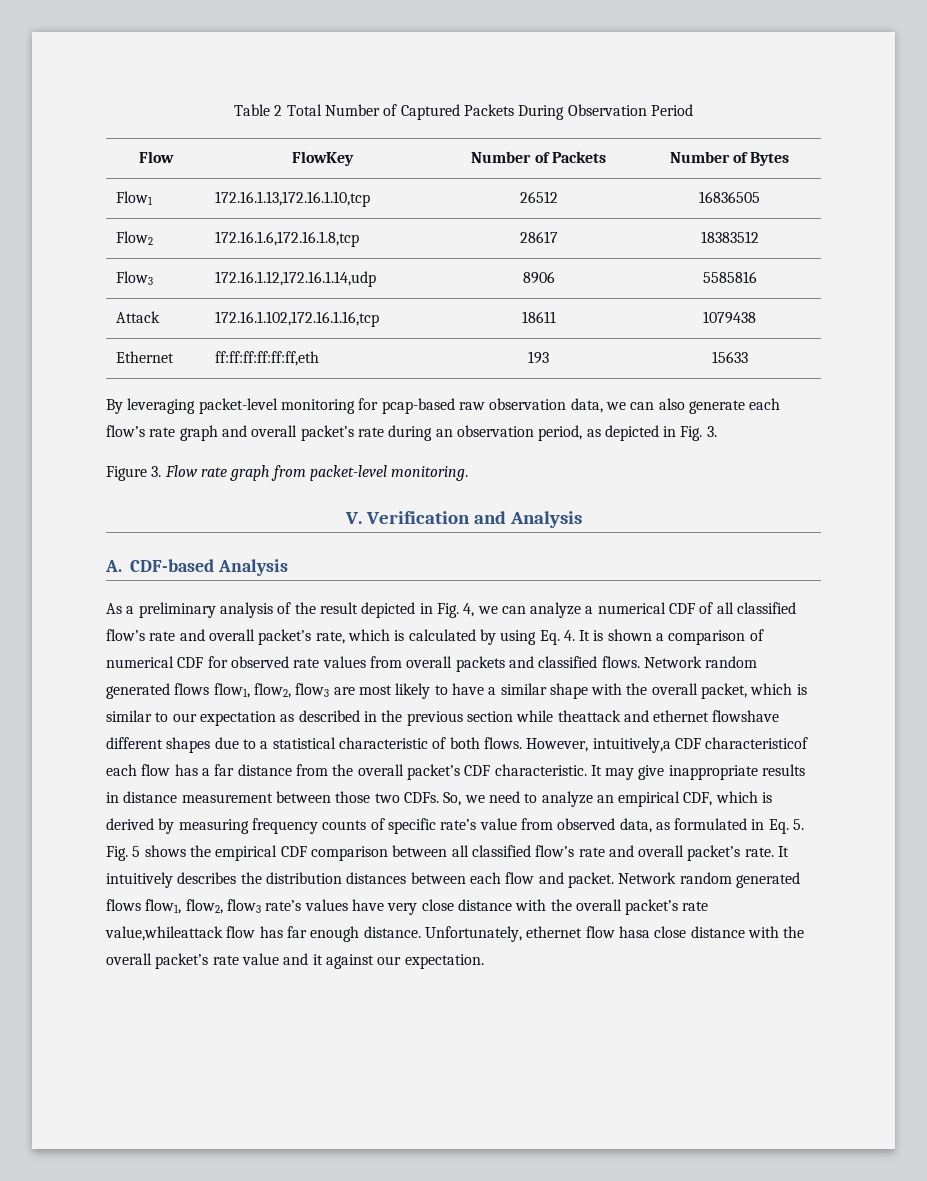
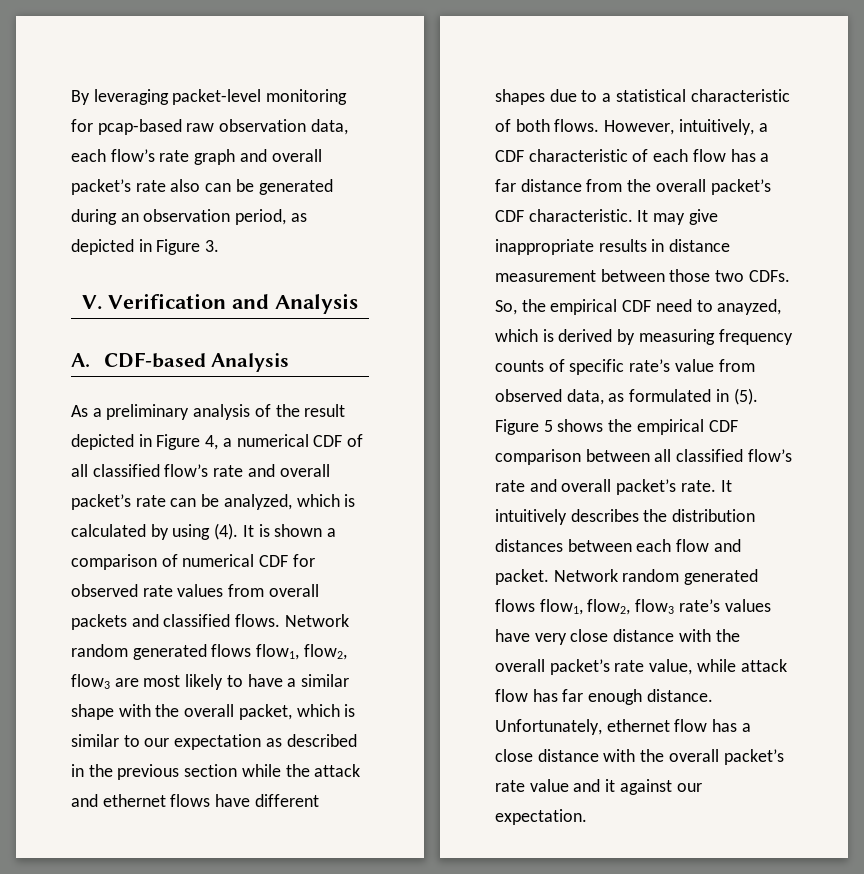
[234,104,693,120] [139,151,174,163] [291,151,354,166] [471,151,606,163] [669,151,790,166] [116,191,154,205] [215,191,371,207] [519,191,558,203] [699,191,760,203] [116,231,154,245] [215,231,360,247] [519,231,558,243] [700,231,759,243] [116,271,154,285] [215,271,377,287] [522,271,555,284] [702,271,757,283] [116,311,161,323] [215,311,380,327] [521,311,556,323] [703,311,756,324] [116,351,175,363] [215,351,320,366] [528,351,549,364] [711,351,748,363] Table 2 Total Number of Captured Packets During Observation Period // Flow | FlowKey | Number of Packets | Number of Bytes // Flow1 | 172.16.1.13,172.16.1.10,tcp | 26512 | 16836505 // Flow2 | 172.16.1.6,172.16.1.8,tcp | 28617 | 18383512 // Flow3 | 172.16.1.12,172.16.1.14,udp | 8906 | 5585816 // Attack | 172.16.1.102,172.16.1.16,tcp | 18611 | 1079438 // Ethernet | ff:ff:ff:ff:ff:ff,eth | 193 | 15633 // -> (71, 97) none
[605,398,745,414] we can also generate -> (348, 127) none
(384, 432) none -> [170,179,333,195] also can be generated
[680,426,717,441] Fig. 3. // -> (152, 245) none
[164,465,469,481] Flow rate graph from packet-level monitoring. -> (220, 246) none
[436,602,582,618] Fig. 4, we can analyze -> [156,434,219,450] Figure 4,
[315,631,345,644] rate, -> [135,494,292,510] rate can be analyzed,
[539,630,575,645] Eq. 4. -> [214,523,239,540] (4).
[557,710,780,722] theattack and ethernet flowshave -> [285,764,361,777] [71,794,251,807] the attack and ethernet flows have
[592,737,809,753] intuitively,a CDF characteristicof -> [678,119,768,135] [495,149,649,162] intuitively, a CDF characteristic of
[464,791,713,807] we need to analyze an empirical CDF, -> [521,299,782,315] the empirical CDF need to anayzed,
[768,819,805,834] [106,846,128,861] Eq. 5. Fig. -> [733,388,758,405] [495,419,539,435] (5). Figure
[105,926,223,941] value,whileattack -> [649,659,787,675] value, while attack
[618,926,650,938] hasa -> [712,719,751,732] has a

